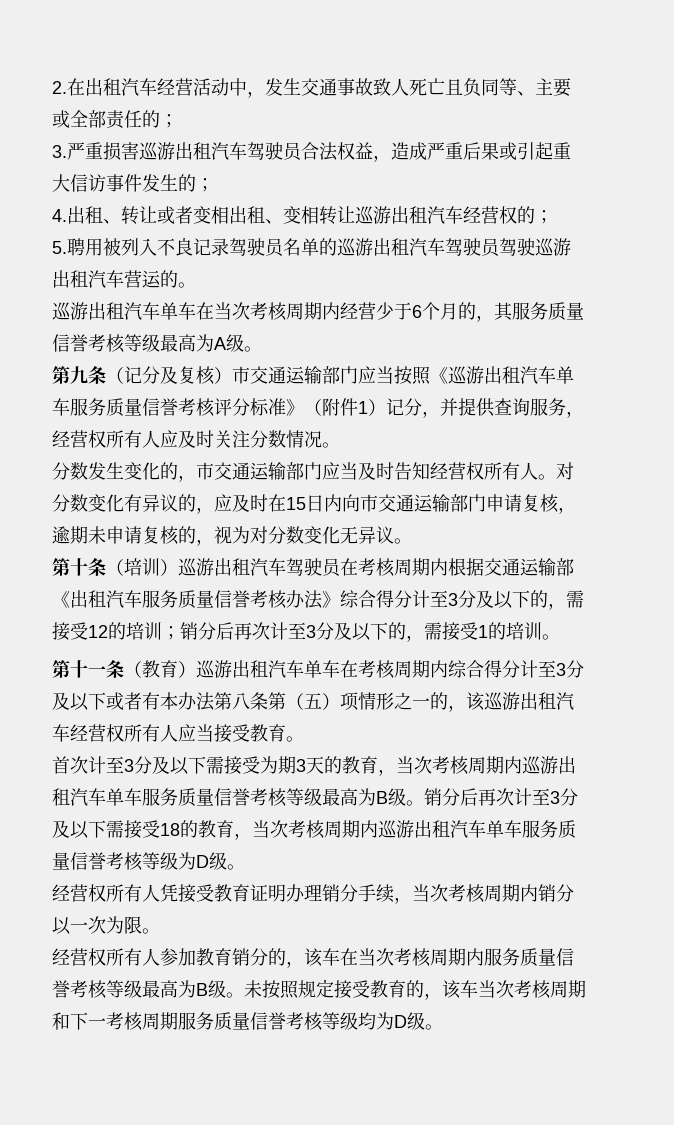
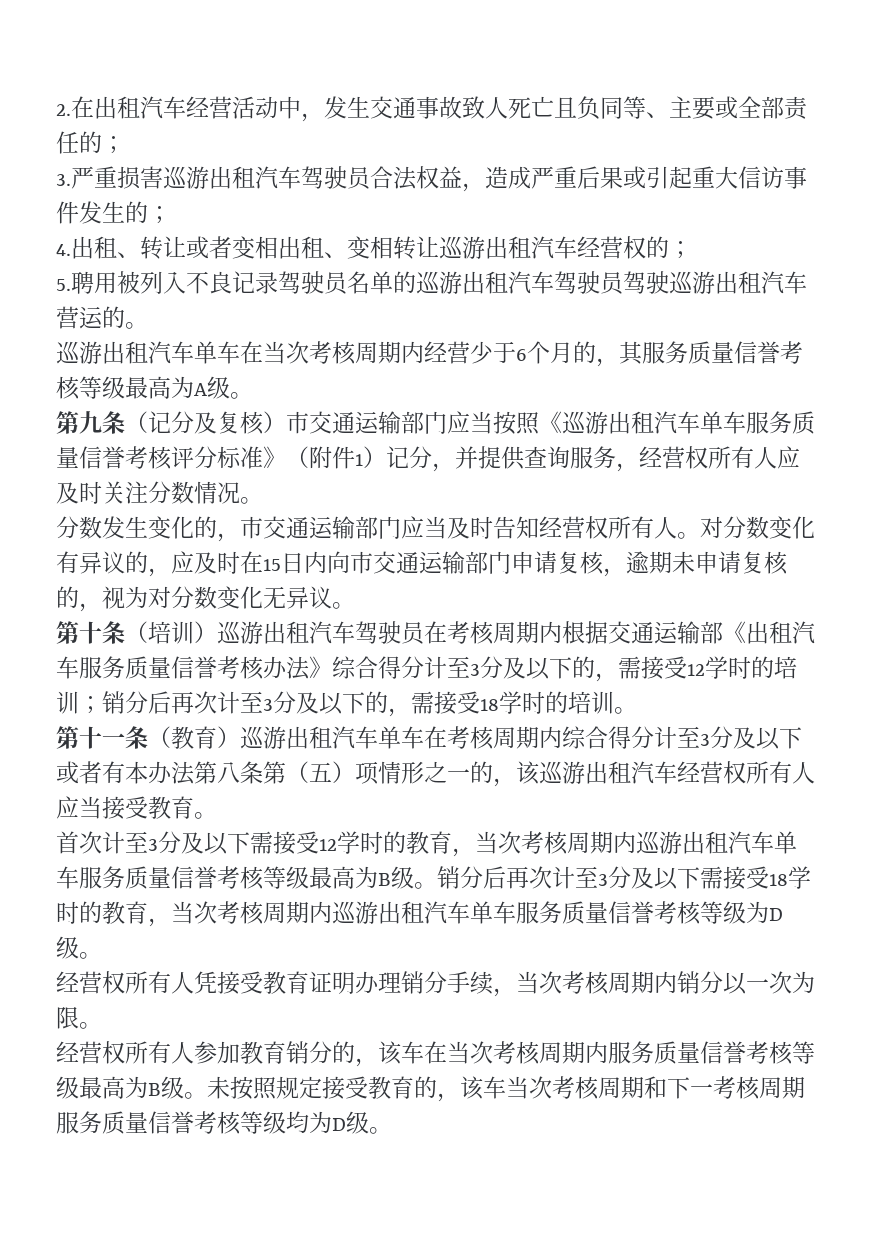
(108, 631) none -> [705,656,751,679] 学时
[478,625,488,638] 1 -> [480,691,545,714] 18学时
[260,756,324,774] 为期3天 -> [319,831,383,854] 12学时
(180, 829) none -> [788,866,811,889] [56,901,79,924] 学时

